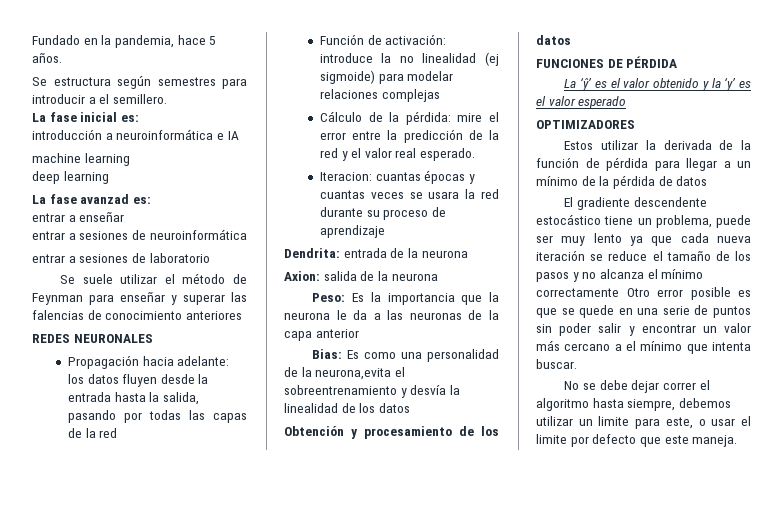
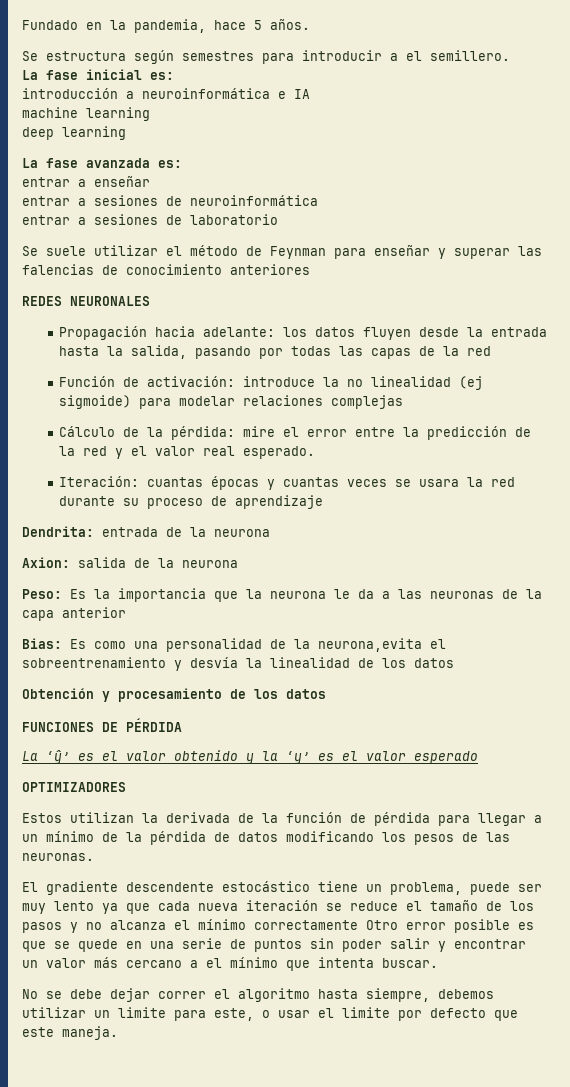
[80,194,130,204] avanzad -> [86,158,150,168] avanzada
[319,172,372,181] Iteracion: -> [58,476,139,487] Iteración:
[601,140,639,150] utilizar -> [70,812,134,823] utilizan
(708, 181) none -> [286,831,510,845] [22,853,94,861] modificando los pesos de las neuronas.

